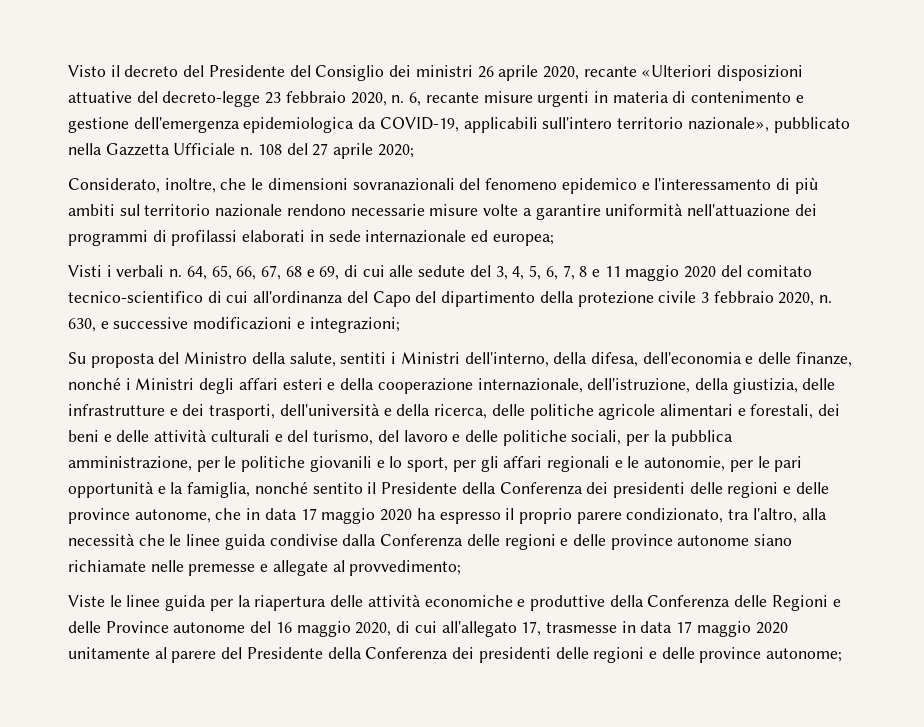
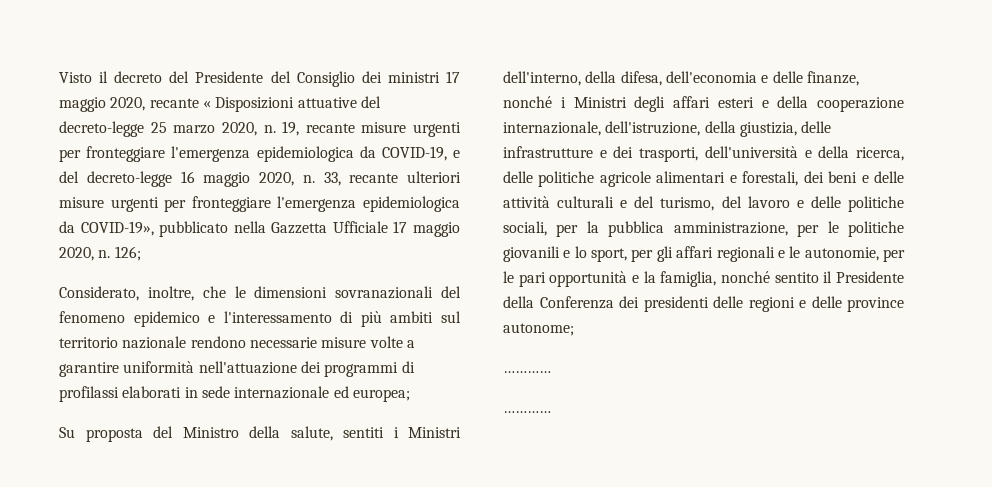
[477,65,804,81] 26 aprile 2020, recante «Ulteriori disposizioni -> [445,71,460,83] [59,97,295,112] 17 maggio 2020, recante « Disposizioni
[265,91,422,106] 23 febbraio 2020, n. 6, -> [150,121,300,136] 25 marzo 2020, n. 19,
[593,91,804,103] [68,117,850,133] [68,143,414,159] in materia di contenimento e gestione dell'emergenza epidemiologica da COVID-19, applicabili sull'intero territorio nazionale», pubblicato nella Gazzetta Ufficiale n. 108 del 27 aprile 2020; -> [59,146,461,162] [59,171,461,187] [59,196,460,212] [59,221,460,237] [59,246,141,261] per fronteggiare l'emergenza epidemiologica da COVID-19, e del decreto-legge 16 maggio 2020, n. 33, recante ulteriori misure urgenti per fronteggiare l'emergenza epidemiologica da COVID-19», pubblicato nella Gazzetta Ufficiale 17 maggio 2020, n. 126;
[68,265,812,281] [68,291,833,307] [68,317,400,333] // Visti i verbali n. 64, 65, 66, 67, 68 e 69, di cui alle sedute del 3, 4, 5, 6, 7, 8 e 11 maggio 2020 del comitato tecnico-scientifico di cui all'ordinanza del Capo del dipartimento della protezione civile 3 febbraio 2020, n. 630, e successive modificazioni e integrazioni; -> (410, 395) none
[134,508,827,524] [68,533,793,550] [68,560,462,576] [68,594,841,611] [68,621,788,637] [68,647,843,663] autonome, che in data 17 maggio 2020 ha espresso il proprio parere condizionato, tra l'altro, alla necessità che le linee guida condivise dalla Conferenza delle regioni e delle province autonome siano richiamate nelle premesse e allegate al provvedimento; // Viste le linee guida per la riapertura delle attività economiche e produttive della Conferenza delle Regioni e delle Province autonome del 16 maggio 2020, di cui all'allegato 17, trasmesse in data 17 maggio 2020 unitamente al parere del Presidente della Conferenza dei presidenti delle regioni e delle province autonome; -> [503,323,574,336] [503,371,551,373] [503,411,551,413] autonome; // ………… // …………

